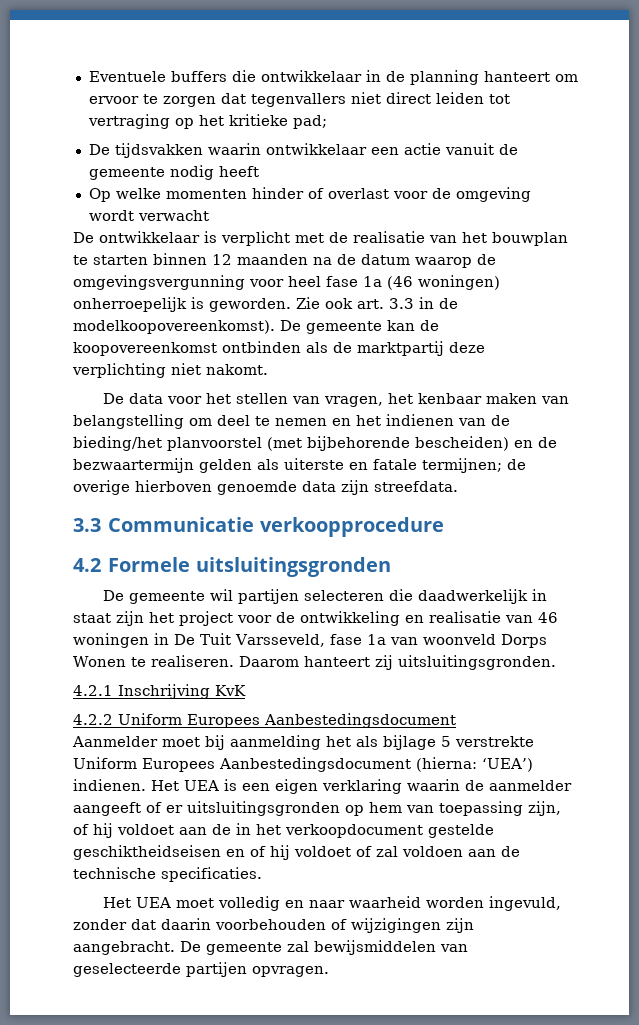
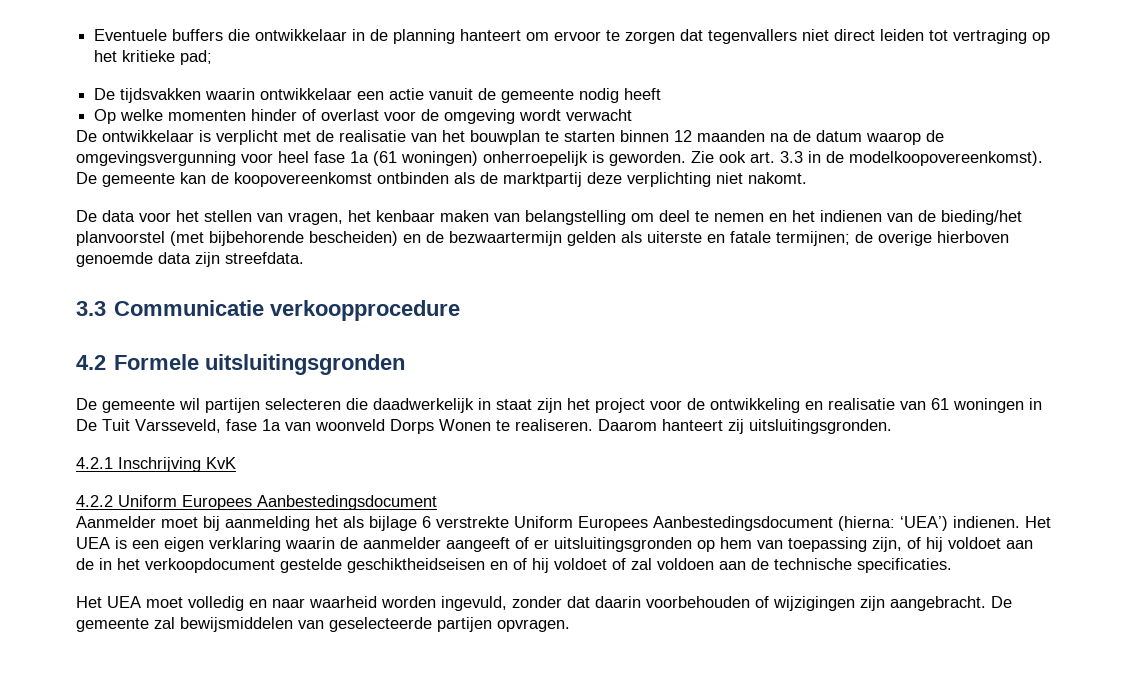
[387,276,413,290] (46 -> [373,151,397,166] (61
[538,612,558,623] 46 -> [931,398,949,410] 61
[441,736,451,747] 5 -> [422,516,431,528] 6

